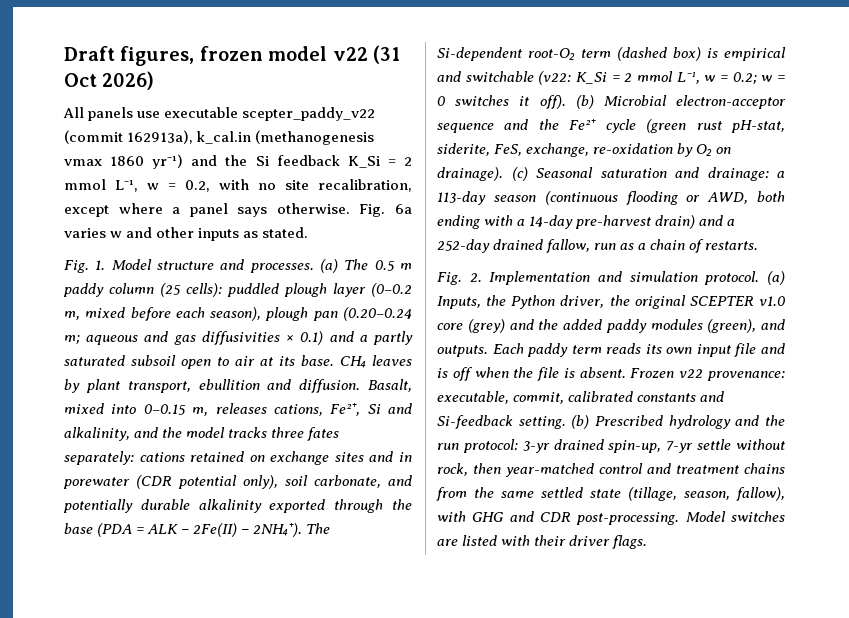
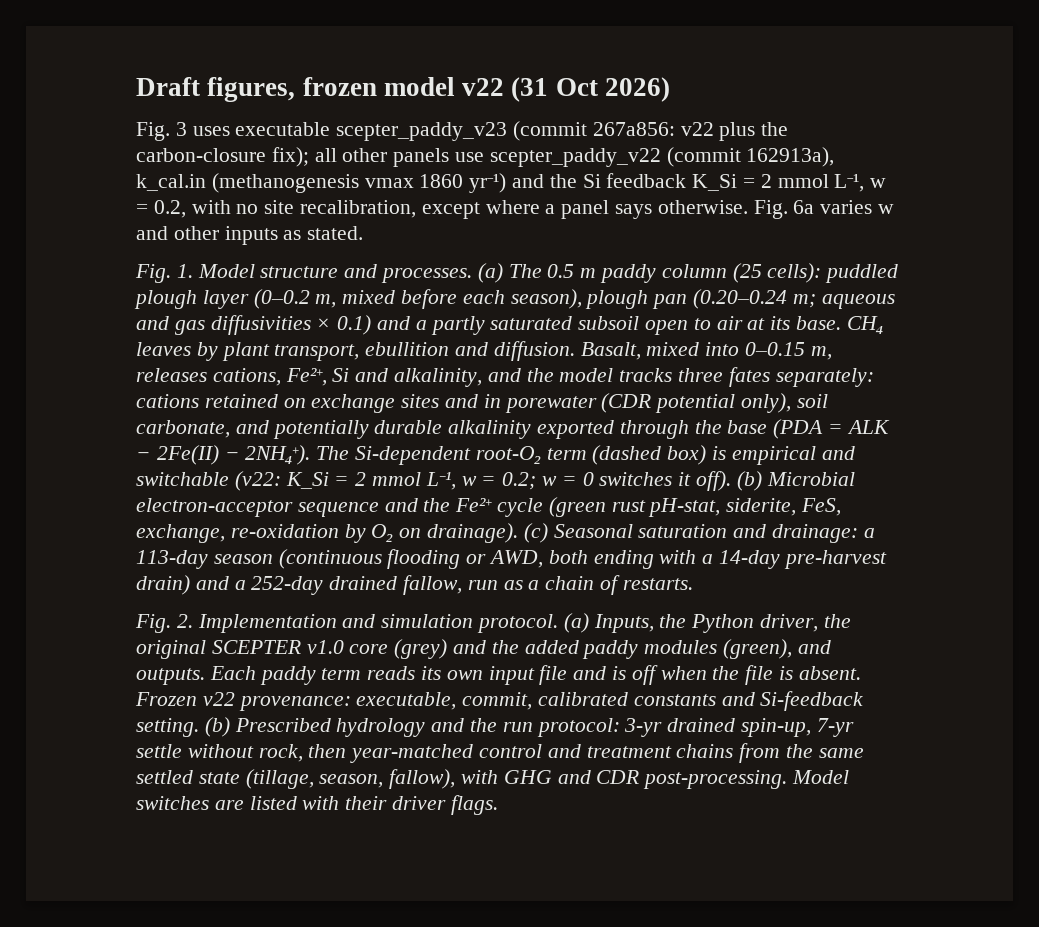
[63,107,84,118] All -> [136,121,789,141] [136,147,388,167] Fig. 3 uses executable scepter_paddy_v23 (commit 267a856: v22 plus the carbon-closure fix); all other
[164,107,239,118] executable -> (485, 157) none

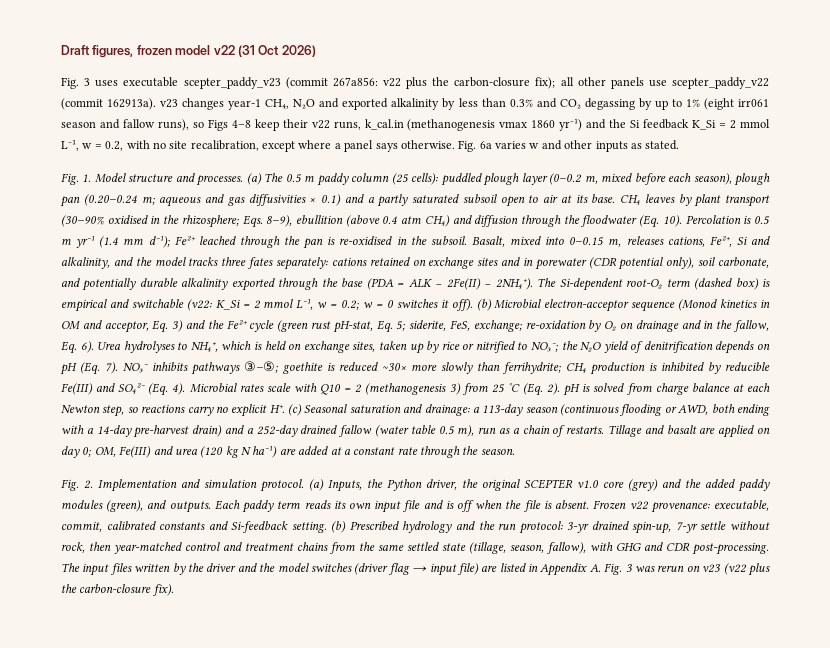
[746,147,835,167] 162913a), -> [107,98,769,110] [61,119,361,131] 162913a). v23 changes year-1 CH₄, N₂O and exported alkalinity by less than 0.3% and CO₂ degassing by up to 1% (eight irr061 season and fallow runs), so Figs 4–8 keep their v22 runs,
[274,341,575,361] transport, ebullition and diffusion. -> [725,195,770,207] [61,215,770,228] [61,236,467,249] transport (30–90% oxidised in the rhizosphere; Eqs. 8–9), ebullition (above 0.4 atm CH₄) and diffusion through the floodwater (Eq. 10). Percolation is 0.5 m yr⁻¹ (1.4 mm d⁻¹); Fe²⁺ leached through the pan is re-oxidised in the subsoil.
(379, 509) none -> [678,299,770,311] [61,320,184,333] (Monod kinetics in OM and acceptor, Eq. 3)
(721, 507) none -> [376,320,406,333] Eq. 5;
[136,524,225,543] exchange, -> [473,320,522,332] exchange;
[427,523,519,543] drainage). -> [635,320,769,332] [61,341,771,354] [60,361,771,375] [61,383,771,396] [61,404,285,417] drainage and in the fallow, Eq. 6). Urea hydrolyses to NH₄⁺, which is held on exchange sites, taken up by rice or nitrified to NO₃⁻; the N₂O yield of denitrification depends on pH (Eq. 7). NO₃⁻ inhibits pathways ③–⑤; goethite is reduced ~30× more slowly than ferrihydrite; CH₄ production is inhibited by reducible Fe(III) and SO₄²⁻ (Eq. 4). Microbial rates scale with Q10 = 2 (methanogenesis 3) from 25 °C (Eq. 2). pH is solved from charge balance at each Newton step, so reactions carry no explicit H⁺.
[403,575,463,595] fallow, -> [339,425,475,437] fallow (water table 0.5 m),
(693, 584) none -> [608,425,770,438] [61,446,515,458] Tillage and basalt are applied on day 0; OM, Fe(III) and urea (120 kg N ha⁻¹) are added at a constant rate through the season.
[792,770,850,784] [136,795,498,815] Model switches are listed with their driver flags. -> [61,563,770,576] [61,584,174,596] The input files written by the driver and the model switches (driver flag → input file) are listed in Appendix A. Fig. 3 was rerun on v23 (v22 plus the carbon-closure fix).

